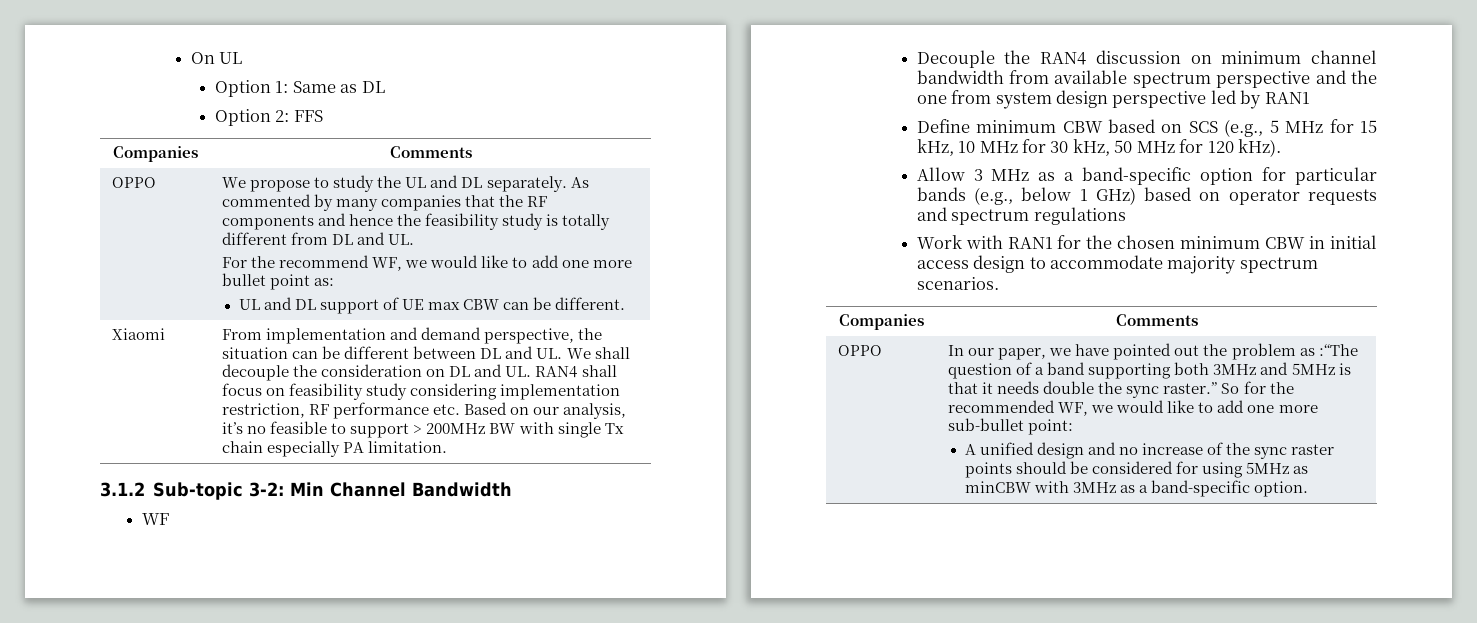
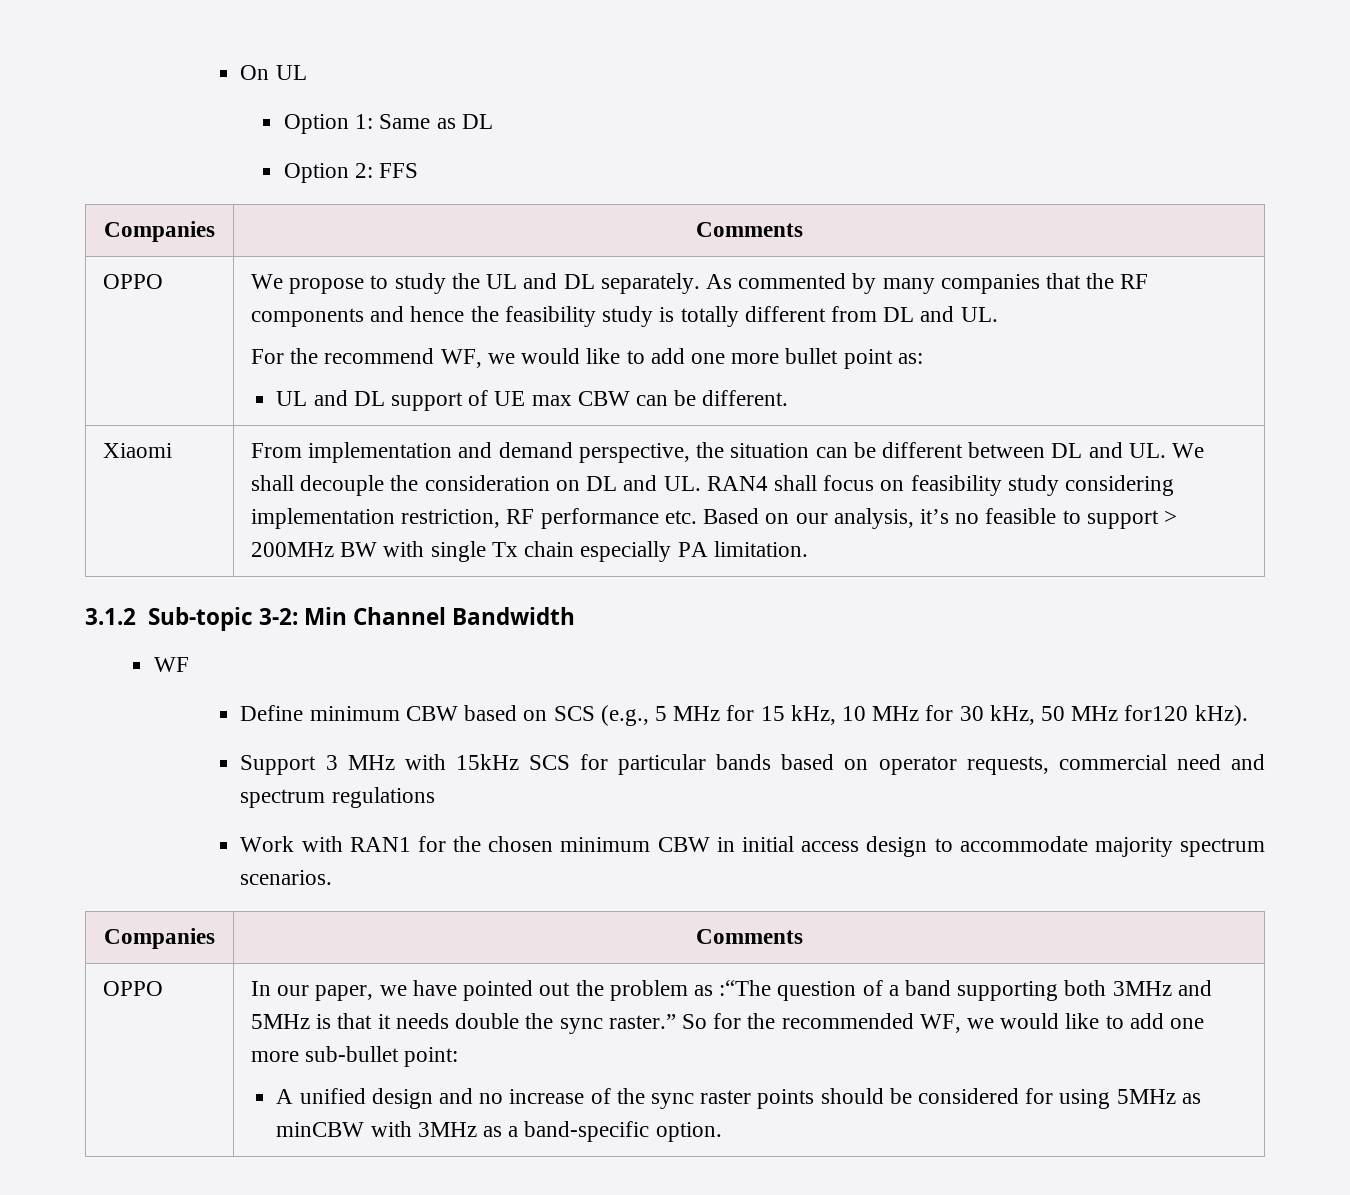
[916,50,1377,68] [916,70,1377,88] [916,90,1310,109] // Decouple the RAN4 discussion on minimum channel bandwidth from available spectrum perspective and the one from system design perspective led by RAN1 -> (189, 664) none
[1179,139,1234,153] for 120 -> [1124,705,1189,721] for120
[916,167,965,181] Allow -> [240,755,317,775] Support
[1038,167,1377,185] [916,187,1377,205] as a band-specific option for particular bands (e.g., below 1 GHz) based on operator requests -> [404,754,1221,775] with 15kHz SCS for particular bands based on operator requests, commercial need

